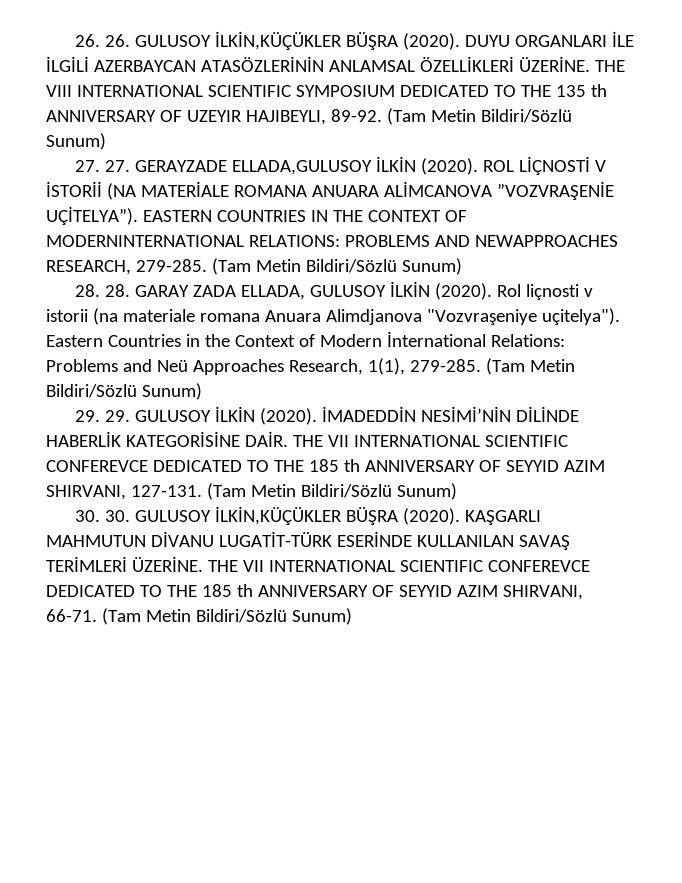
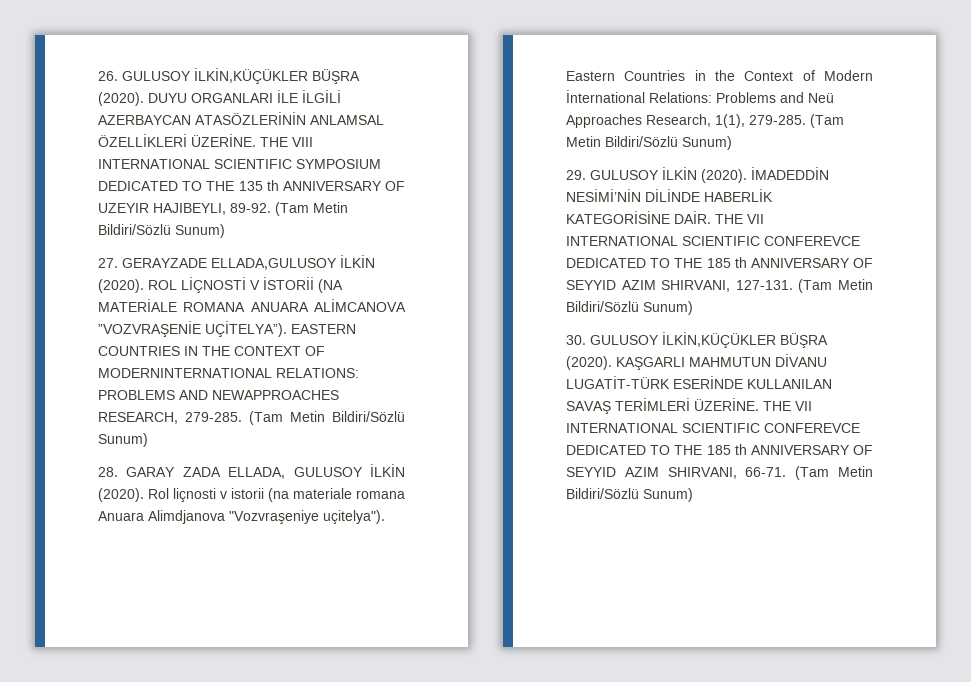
[75,34,131,47] 26. 26. -> [98,71,118,81] 26.
[105,160,131,172] 27. -> (118, 263) none
[105,284,131,297] 28. -> (118, 472) none
[105,410,131,422] 29. -> (586, 175) none
[105,510,131,522] 30. -> (586, 340) none

